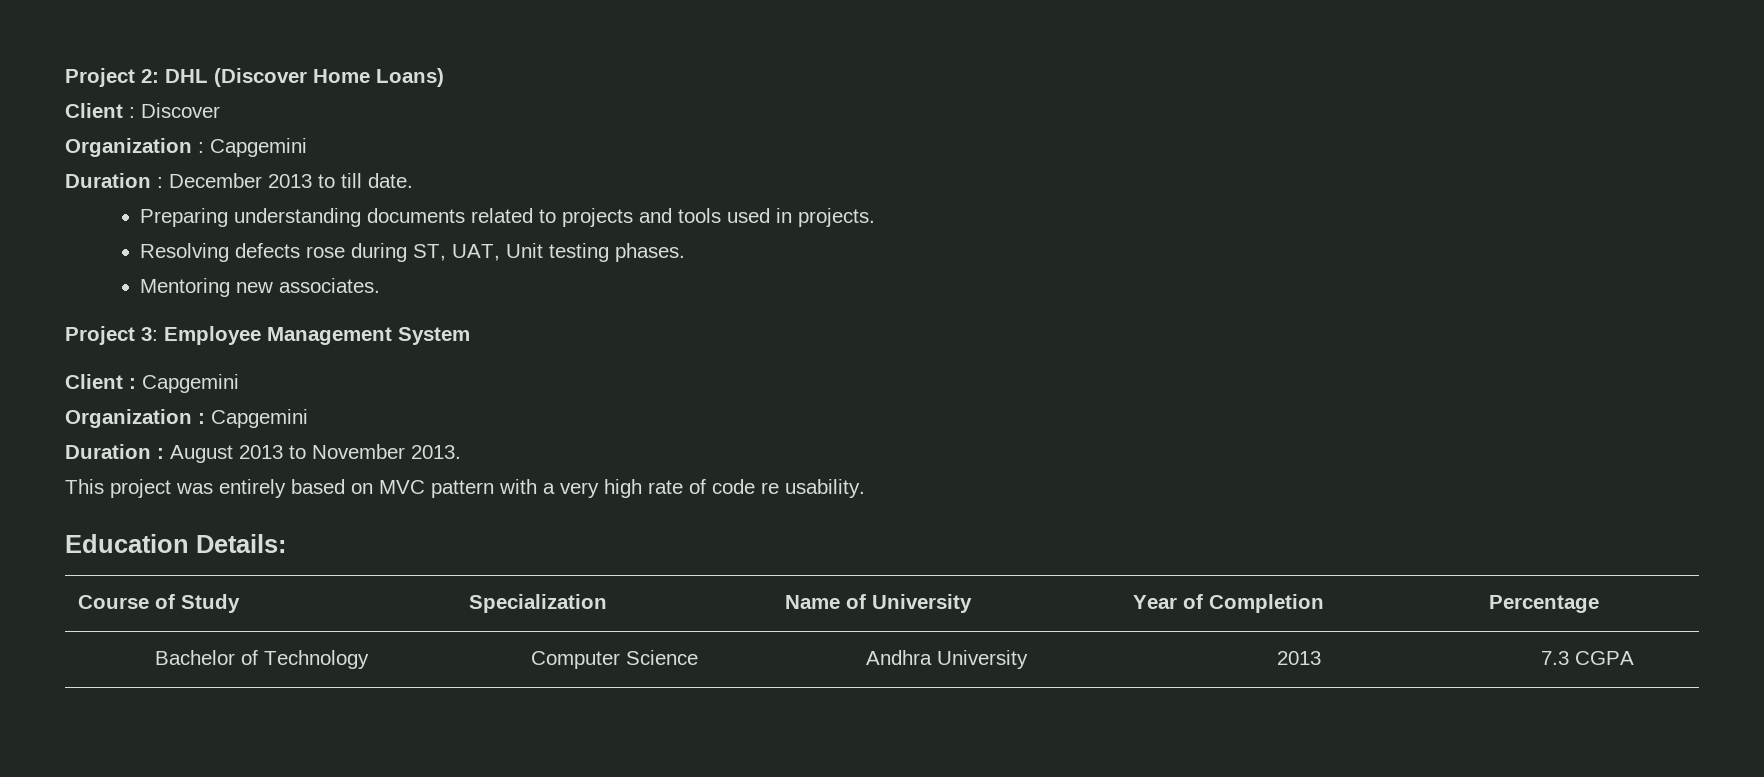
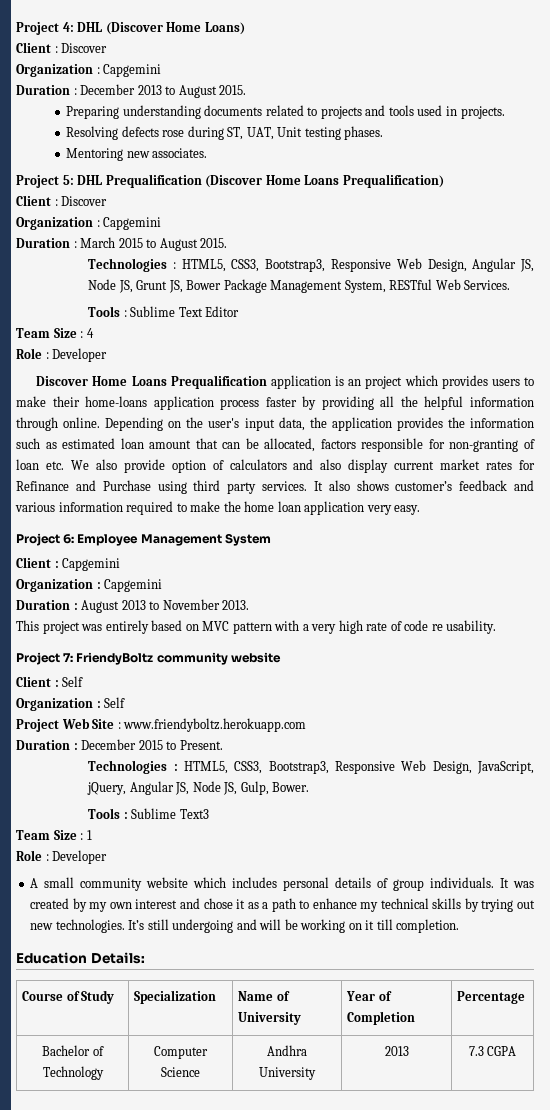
[65,68,159,87] Project 2: -> [16,22,74,35] Project 4:
[341,173,413,188] till date. -> [178,85,247,98] August 2015.
[141,327,158,341] 3: -> [62,174,444,188] [16,195,108,206] [16,217,162,230] [16,237,228,251] [88,258,534,272] [88,279,511,293] [88,306,240,317] [16,328,94,338] [16,348,108,362] [36,375,534,389] [16,396,534,410] [16,417,534,431] [16,438,536,452] [16,459,536,473] [16,480,534,494] [15,501,421,515] [16,533,75,546] 5: DHL Prequalification (Discover Home Loans Prequalification) // Client : Discover // Organization : Capgemini // Duration : March 2015 to August 2015. // Technologies : HTML5, CSS3, Bootstrap3, Responsive Web Design, Angular JS, Node JS, Grunt JS, Bower Package Management System, RESTful Web Services. // Tools : Sublime Text Editor // Team Size : 4 // Role : Developer // Discover Home Loans Prequalification application is an project which provides users to make their home-loans application process faster by providing all the helpful information through online. Depending on the user's input data, the application provides the information such as estimated loan amount that can be allocated, factors responsible for non-granting of loan etc. We also provide option of calculators and also display current market rates for Refinance and Purchase using third party services. It also shows customer’s feedback and various information required to make the home loan application very easy. // Project 6:
(865, 488) none -> [16,652,281,665] [16,676,84,687] [16,697,126,711] [16,718,307,732] [16,739,223,750] [88,760,534,774] [87,781,310,795] [88,808,209,819] [16,830,92,840] [16,850,108,864] [30,877,535,891] [30,898,535,912] [30,919,460,933] // Project 7: FriendyBoltz community website // Client : Self // Organization : Self // Project Web Site : www.friendyboltz.herokuapp.com // Duration : December 2015 to Present. // Technologies : HTML5, CSS3, Bootstrap3, Responsive Web Design, JavaScript, jQuery, Angular JS, Node JS, Gulp, Bower. // Tools : Sublime Text3 // Team Size : 1 // Role : Developer // A small community website which includes personal details of group individuals. It was created by my own interest and chose it as a path to enhance my technical skills by trying out new technologies. It’s still undergoing and will be working on it till completion.

